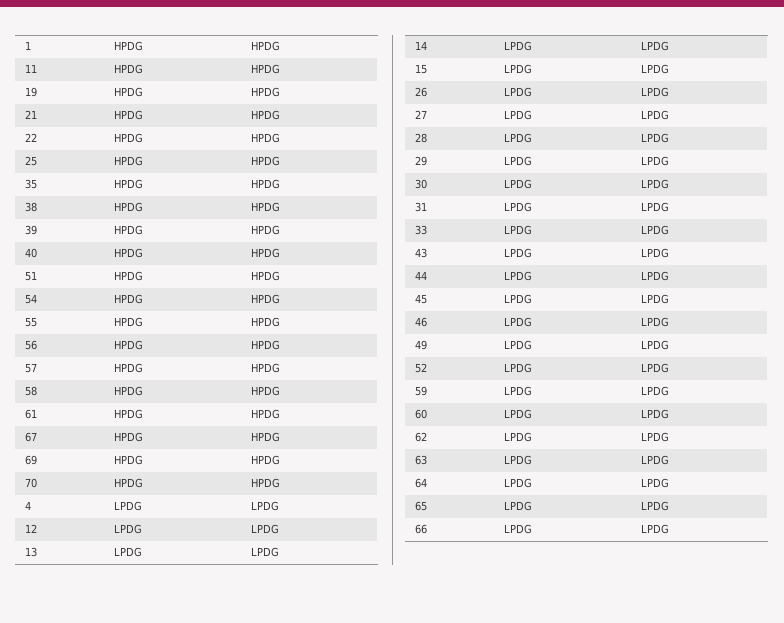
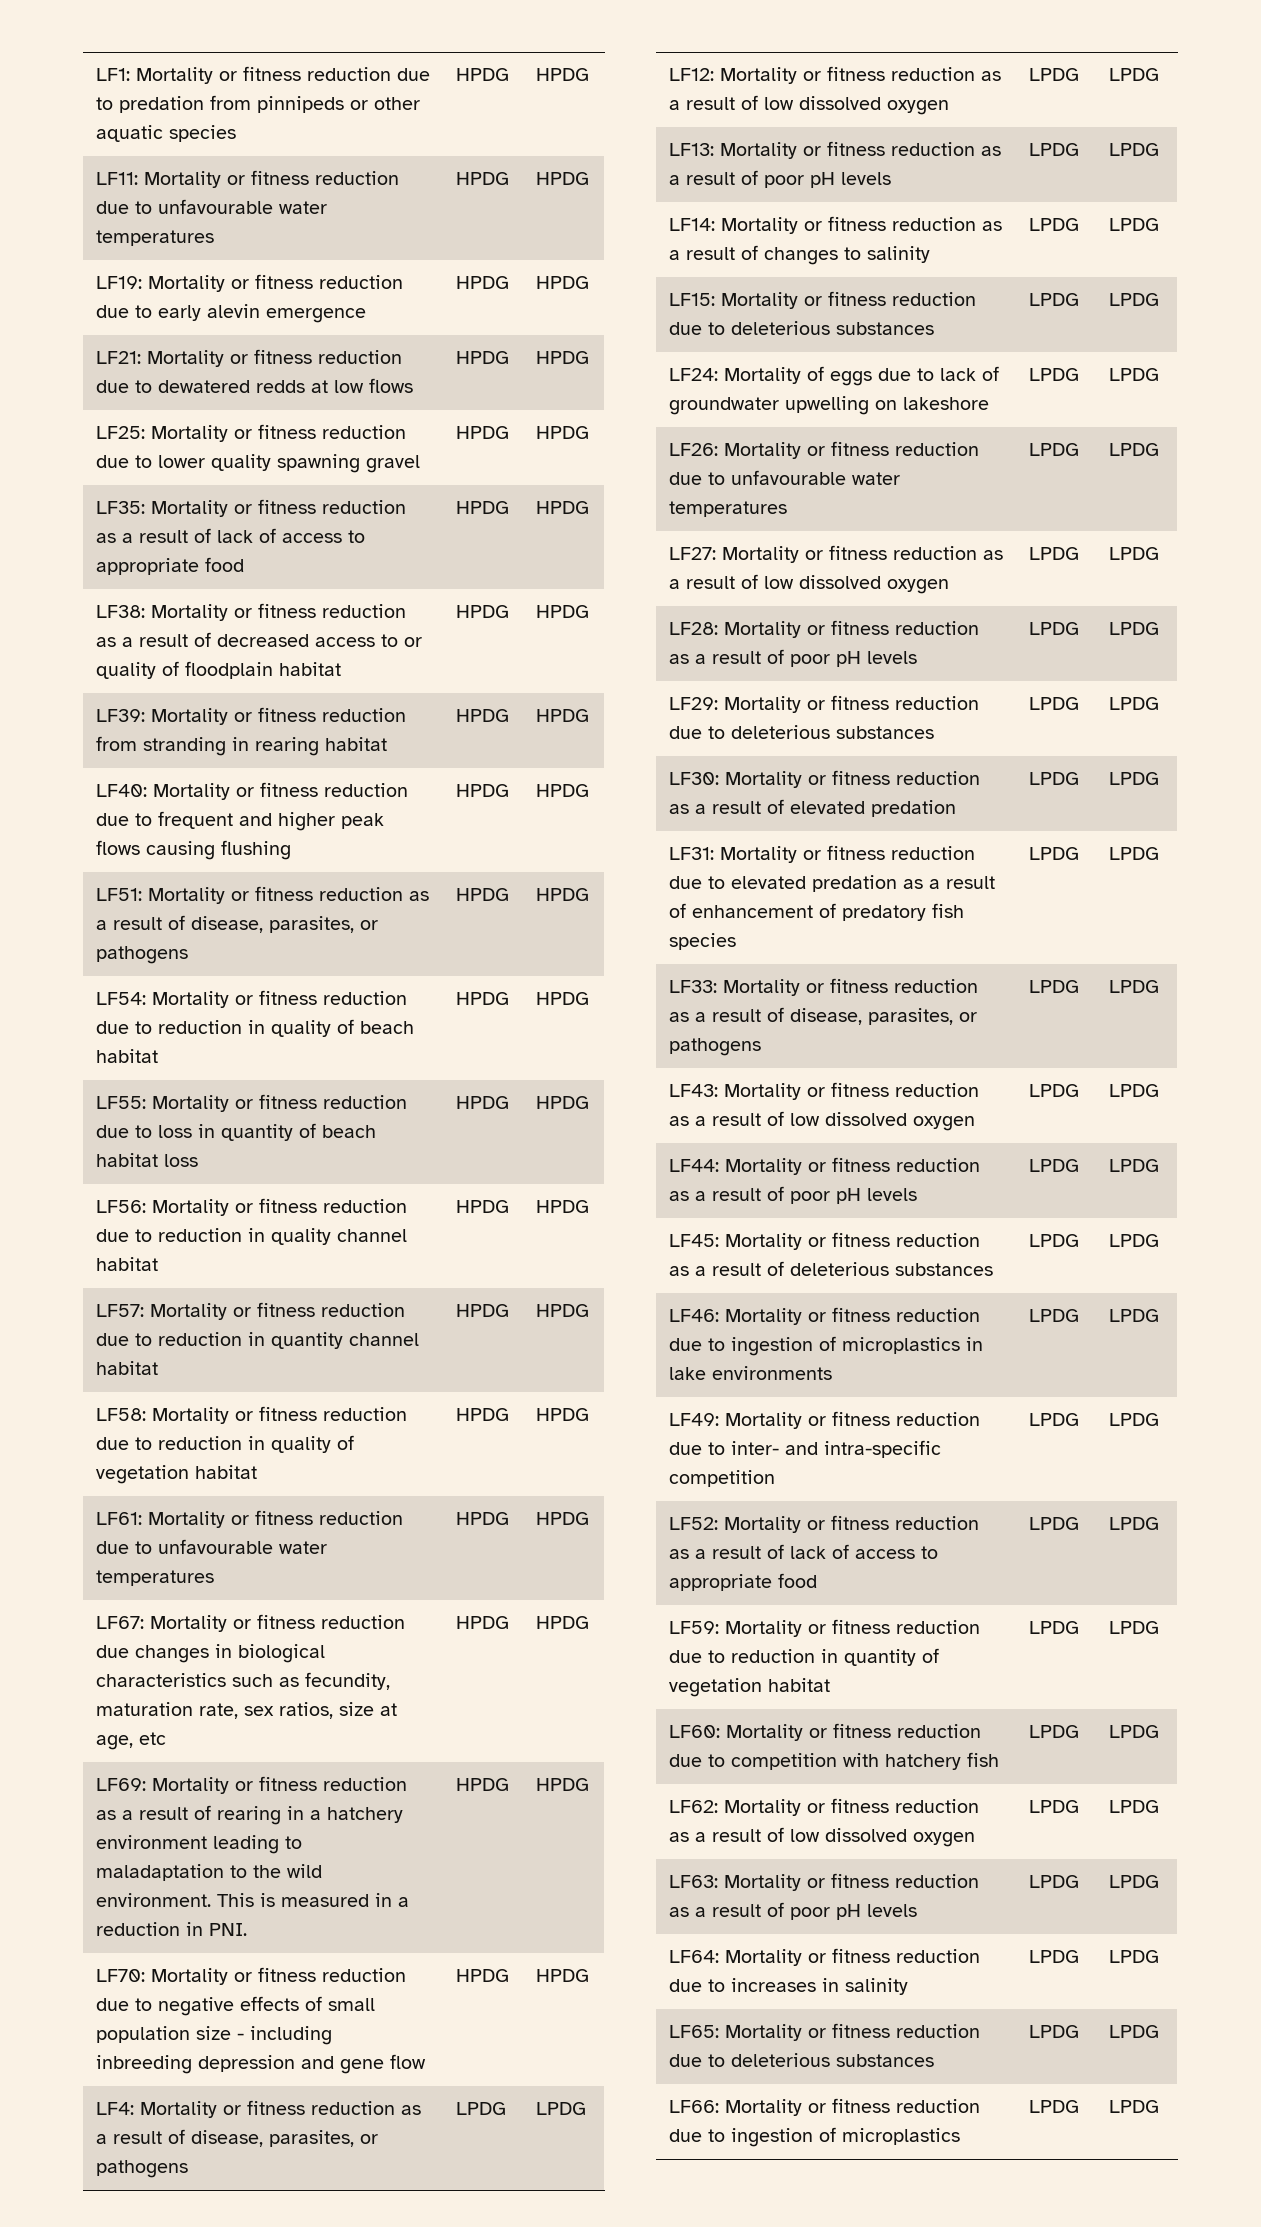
[24,41,31,50] [113,41,143,51] [250,41,280,51] [24,64,37,73] [113,64,143,74] [250,64,280,74] [24,87,37,97] [113,87,143,97] [250,87,280,97] [24,110,37,119] [113,110,143,120] [250,110,280,120] [24,133,37,142] [113,133,143,143] [250,133,280,143] [24,156,37,166] [113,156,143,166] [250,156,280,166] [24,179,37,189] [113,179,143,189] [250,179,280,189] [24,202,37,212] [113,202,143,212] [250,202,280,212] [24,225,37,235] [113,225,143,235] [250,225,280,235] [24,248,37,258] [113,248,143,258] [250,248,280,258] [24,271,37,281] [113,271,143,281] [250,271,280,281] [24,294,37,304] [113,294,143,304] [250,294,280,304] [24,317,37,327] [113,317,143,327] [250,317,280,327] [24,340,37,350] [113,340,143,350] [250,340,280,350] [24,363,37,373] [113,363,143,373] [250,363,280,373] [24,386,37,396] [113,386,143,396] [250,386,280,396] [24,409,37,419] [113,409,143,419] [250,409,280,419] [24,432,37,442] [113,432,143,442] [250,432,280,442] [24,455,37,465] [113,455,143,465] [250,455,280,465] [24,478,37,488] [113,478,143,488] [250,478,280,488] [24,501,31,510] [113,501,142,511] [250,501,279,511] [24,524,37,533] [113,524,142,534] [250,524,279,534] [24,547,37,557] [113,547,142,557] [250,547,279,557] [414,41,427,50] [503,41,532,51] [640,41,669,51] [414,64,427,74] [503,64,532,74] [640,64,669,74] [414,87,427,97] [503,87,532,97] [640,87,669,97] [414,110,427,119] [503,110,532,120] [640,110,669,120] [414,133,427,143] [503,133,532,143] [640,133,669,143] [414,156,427,166] [503,156,532,166] [640,156,669,166] [414,179,427,189] [503,179,532,189] [640,179,669,189] [414,202,427,212] [503,202,532,212] [640,202,669,212] [414,225,427,235] [503,225,532,235] [640,225,669,235] [414,248,427,258] [503,248,532,258] [640,248,669,258] [414,271,427,280] [503,271,532,281] [640,271,669,281] [414,294,427,304] [503,294,532,304] [640,294,669,304] [414,317,427,327] [503,317,532,327] [640,317,669,327] [414,340,427,350] [503,340,532,350] [640,340,669,350] [414,363,427,373] [503,363,532,373] [640,363,669,373] [414,386,427,396] [503,386,532,396] [640,386,669,396] [414,409,427,419] [503,409,532,419] [640,409,669,419] [414,432,427,442] [503,432,532,442] [640,432,669,442] [414,455,427,465] [503,455,532,465] [640,455,669,465] [414,478,427,488] [503,478,532,488] [640,478,669,488] [414,501,427,511] [503,501,532,511] [640,501,669,511] [414,524,427,534] 1 | HPDG | HPDG // 11 | HPDG | HPDG // 19 | HPDG | HPDG // 21 | HPDG | HPDG // 22 | HPDG | HPDG // 25 | HPDG | HPDG // 35 | HPDG | HPDG // 38 | HPDG | HPDG // 39 | HPDG | HPDG // 40 | HPDG | HPDG // 51 | HPDG | HPDG // 54 | HPDG | HPDG // 55 | HPDG | HPDG // 56 | HPDG | HPDG // 57 | HPDG | HPDG // 58 | HPDG | HPDG // 61 | HPDG | HPDG // 67 | HPDG | HPDG // 69 | HPDG | HPDG // 70 | HPDG | HPDG // 4 | LPDG | LPDG // 12 | LPDG | LPDG // 13 | LPDG | LPDG // 14 | LPDG | LPDG // 15 | LPDG | LPDG // 26 | LPDG | LPDG // 27 | LPDG | LPDG // 28 | LPDG | LPDG // 29 | LPDG | LPDG // 30 | LPDG | LPDG // 31 | LPDG | LPDG // 33 | LPDG | LPDG // 43 | LPDG | LPDG // 44 | LPDG | LPDG // 45 | LPDG | LPDG // 46 | LPDG | LPDG // 49 | LPDG | LPDG // 52 | LPDG | LPDG // 59 | LPDG | LPDG // 60 | LPDG | LPDG // 62 | LPDG | LPDG // 63 | LPDG | LPDG // 64 | LPDG | LPDG // 65 | LPDG | LPDG // 66 -> [96,66,431,84] [96,95,421,113] [96,125,237,142] [456,68,510,81] [536,68,590,81] [96,170,400,188] [96,199,328,214] [96,230,215,246] [456,172,510,185] [536,172,590,185] [96,274,404,292] [96,304,367,323] [456,276,510,289] [536,276,590,289] [96,349,403,367] [96,378,414,393] [456,351,510,364] [536,351,590,364] [96,424,407,442] [96,454,421,473] [456,426,510,439] [536,426,590,439] [96,499,407,517] [96,528,366,543] [96,557,245,575] [456,501,510,514] [536,501,590,514] [96,603,407,621] [96,632,423,647] [96,661,342,679] [456,605,510,618] [536,605,590,618] [96,707,407,725] [96,736,388,756] [456,709,510,722] [536,709,590,722] [96,782,409,800] [96,811,385,831] [96,840,292,860] [456,784,510,797] [536,784,590,797] [96,886,430,904] [96,915,379,933] [96,946,189,964] [456,888,510,901] [536,888,590,901] [96,990,408,1008] [96,1019,415,1037] [96,1049,159,1063] [456,992,510,1005] [536,992,590,1005] [96,1094,408,1112] [96,1123,377,1141] [96,1153,199,1167] [456,1096,510,1109] [536,1096,590,1109] [96,1198,408,1216] [96,1228,408,1245] [96,1257,159,1271] [456,1200,510,1213] [536,1200,590,1213] [96,1302,406,1320] [96,1332,420,1349] [96,1361,159,1375] [456,1304,510,1317] [536,1304,590,1317] [96,1406,408,1424] [96,1435,355,1453] [96,1465,258,1484] [456,1408,510,1421] [536,1408,590,1421] [96,1510,404,1528] [96,1539,328,1554] [96,1570,215,1586] [456,1512,510,1525] [536,1512,590,1525] [96,1614,406,1632] [96,1644,326,1663] [96,1672,391,1690] [96,1702,398,1719] [96,1732,167,1750] [456,1616,510,1629] [536,1616,590,1629] [96,1776,408,1794] [96,1805,404,1825] [96,1835,303,1854] [96,1864,323,1881] [96,1893,410,1907] [96,1922,248,1936] [456,1778,510,1791] [536,1778,590,1791] [96,1967,407,1985] [96,1996,376,2016] [96,2026,333,2045] [96,2054,427,2074] [456,1969,510,1982] [536,1969,590,1982] [96,2100,422,2118] [96,2129,379,2147] [96,2160,189,2178] [456,2102,507,2115] [536,2102,587,2115] [669,66,1002,84] [669,95,950,115] [1029,68,1080,81] [1109,68,1160,81] [669,141,1002,159] [669,170,892,188] [1029,143,1080,156] [1109,143,1160,156] [669,216,1003,234] [669,245,931,265] [1029,218,1080,231] [1109,218,1160,231] [669,291,977,309] [669,321,935,335] [1029,293,1080,306] [1109,293,1160,306] [669,366,1000,386] [669,396,990,415] [1029,368,1080,381] [1109,368,1160,381] [669,441,980,459] [669,470,901,485] [669,501,788,517] [1029,443,1080,456] [1109,443,1160,456] [669,545,1004,563] [669,574,950,594] [1029,547,1080,560] [1109,547,1160,560] [669,620,980,638] [669,649,918,667] [1029,622,1080,635] [1109,622,1160,635] [669,695,980,713] [669,725,935,739] [1029,697,1080,710] [1109,697,1160,710] [669,770,981,788] [669,799,957,817] [1029,772,1080,785] [1109,772,1160,785] [669,845,976,863] [669,875,996,892] [669,903,965,921] [669,933,737,950] [1029,847,1080,860] [1109,847,1160,860] [669,978,979,996] [669,1007,978,1025] [669,1038,762,1056] [1029,980,1080,993] [1109,980,1160,993] [669,1082,980,1100] [669,1111,976,1131] [1029,1084,1080,1097] [1109,1084,1160,1097] [669,1157,981,1175] [669,1186,918,1204] [1029,1159,1080,1172] [1109,1159,1160,1172] [669,1232,981,1250] [669,1261,994,1276] [1029,1234,1080,1247] [1109,1234,1160,1247] [669,1307,981,1325] [669,1336,984,1356] [669,1366,833,1380] [1029,1309,1080,1322] [1109,1309,1160,1322] [669,1411,981,1429] [669,1440,942,1458] [669,1470,776,1487] [1029,1413,1080,1426] [1109,1413,1160,1426] [669,1515,980,1533] [669,1544,939,1559] [669,1573,818,1591] [1029,1517,1080,1530] [1109,1517,1160,1530] [669,1619,981,1637] [669,1648,940,1666] [669,1678,831,1697] [1029,1621,1080,1634] [1109,1621,1160,1634] [669,1723,982,1741] [669,1752,1000,1770] [1029,1725,1080,1738] [1109,1725,1160,1738] [669,1798,980,1816] [669,1827,976,1847] [1029,1800,1080,1813] [1109,1800,1160,1813] [669,1873,980,1891] [669,1902,918,1920] [1029,1875,1080,1888] [1109,1875,1160,1888] [669,1948,981,1966] [669,1978,909,1995] [1029,1950,1080,1963] [1109,1950,1160,1963] [669,2023,981,2041] [669,2053,935,2067] [1029,2025,1080,2038] [1109,2025,1160,2038] [669,2098,981,2116] [669,2127,961,2147] LF1: Mortality or fitness reduction due to predation from pinnipeds or other aquatic species | HPDG | HPDG // LF11: Mortality or fitness reduction due to unfavourable water temperatures | HPDG | HPDG // LF19: Mortality or fitness reduction due to early alevin emergence | HPDG | HPDG // LF21: Mortality or fitness reduction due to dewatered redds at low flows | HPDG | HPDG // LF25: Mortality or fitness reduction due to lower quality spawning gravel | HPDG | HPDG // LF35: Mortality or fitness reduction as a result of lack of access to appropriate food | HPDG | HPDG // LF38: Mortality or fitness reduction as a result of decreased access to or quality of floodplain habitat | HPDG | HPDG // LF39: Mortality or fitness reduction from stranding in rearing habitat | HPDG | HPDG // LF40: Mortality or fitness reduction due to frequent and higher peak flows causing flushing | HPDG | HPDG // LF51: Mortality or fitness reduction as a result of disease, parasites, or pathogens | HPDG | HPDG // LF54: Mortality or fitness reduction due to reduction in quality of beach habitat | HPDG | HPDG // LF55: Mortality or fitness reduction due to loss in quantity of beach habitat loss | HPDG | HPDG // LF56: Mortality or fitness reduction due to reduction in quality channel habitat | HPDG | HPDG // LF57: Mortality or fitness reduction due to reduction in quantity channel habitat | HPDG | HPDG // LF58: Mortality or fitness reduction due to reduction in quality of vegetation habitat | HPDG | HPDG // LF61: Mortality or fitness reduction due to unfavourable water temperatures | HPDG | HPDG // LF67: Mortality or fitness reduction due changes in biological characteristics such as fecundity, maturation rate, sex ratios, size at age, etc | HPDG | HPDG // LF69: Mortality or fitness reduction as a result of rearing in a hatchery environment leading to maladaptation to the wild environment. This is measured in a reduction in PNI. | HPDG | HPDG // LF70: Mortality or fitness reduction due to negative effects of small population size - including inbreeding depression and gene flow | HPDG | HPDG // LF4: Mortality or fitness reduction as a result of disease, parasites, or pathogens | LPDG | LPDG // LF12: Mortality or fitness reduction as a result of low dissolved oxygen | LPDG | LPDG // LF13: Mortality or fitness reduction as a result of poor pH levels | LPDG | LPDG // LF14: Mortality or fitness reduction as a result of changes to salinity | LPDG | LPDG // LF15: Mortality or fitness reduction due to deleterious substances | LPDG | LPDG // LF24: Mortality of eggs due to lack of groundwater upwelling on lakeshore | LPDG | LPDG // LF26: Mortality or fitness reduction due to unfavourable water temperatures | LPDG | LPDG // LF27: Mortality or fitness reduction as a result of low dissolved oxygen | LPDG | LPDG // LF28: Mortality or fitness reduction as a result of poor pH levels | LPDG | LPDG // LF29: Mortality or fitness reduction due to deleterious substances | LPDG | LPDG // LF30: Mortality or fitness reduction as a result of elevated predation | LPDG | LPDG // LF31: Mortality or fitness reduction due to elevated predation as a result of enhancement of predatory fish species | LPDG | LPDG // LF33: Mortality or fitness reduction as a result of disease, parasites, or pathogens | LPDG | LPDG // LF43: Mortality or fitness reduction as a result of low dissolved oxygen | LPDG | LPDG // LF44: Mortality or fitness reduction as a result of poor pH levels | LPDG | LPDG // LF45: Mortality or fitness reduction as a result of deleterious substances | LPDG | LPDG // LF46: Mortality or fitness reduction due to ingestion of microplastics in lake environments | LPDG | LPDG // LF49: Mortality or fitness reduction due to inter- and intra-specific competition | LPDG | LPDG // LF52: Mortality or fitness reduction as a result of lack of access to appropriate food | LPDG | LPDG // LF59: Mortality or fitness reduction due to reduction in quantity of vegetation habitat | LPDG | LPDG // LF60: Mortality or fitness reduction due to competition with hatchery fish | LPDG | LPDG // LF62: Mortality or fitness reduction as a result of low dissolved oxygen | LPDG | LPDG // LF63: Mortality or fitness reduction as a result of poor pH levels | LPDG | LPDG // LF64: Mortality or fitness reduction due to increases in salinity | LPDG | LPDG // LF65: Mortality or fitness reduction due to deleterious substances | LPDG | LPDG // LF66: Mortality or fitness reduction due to ingestion of microplastics

